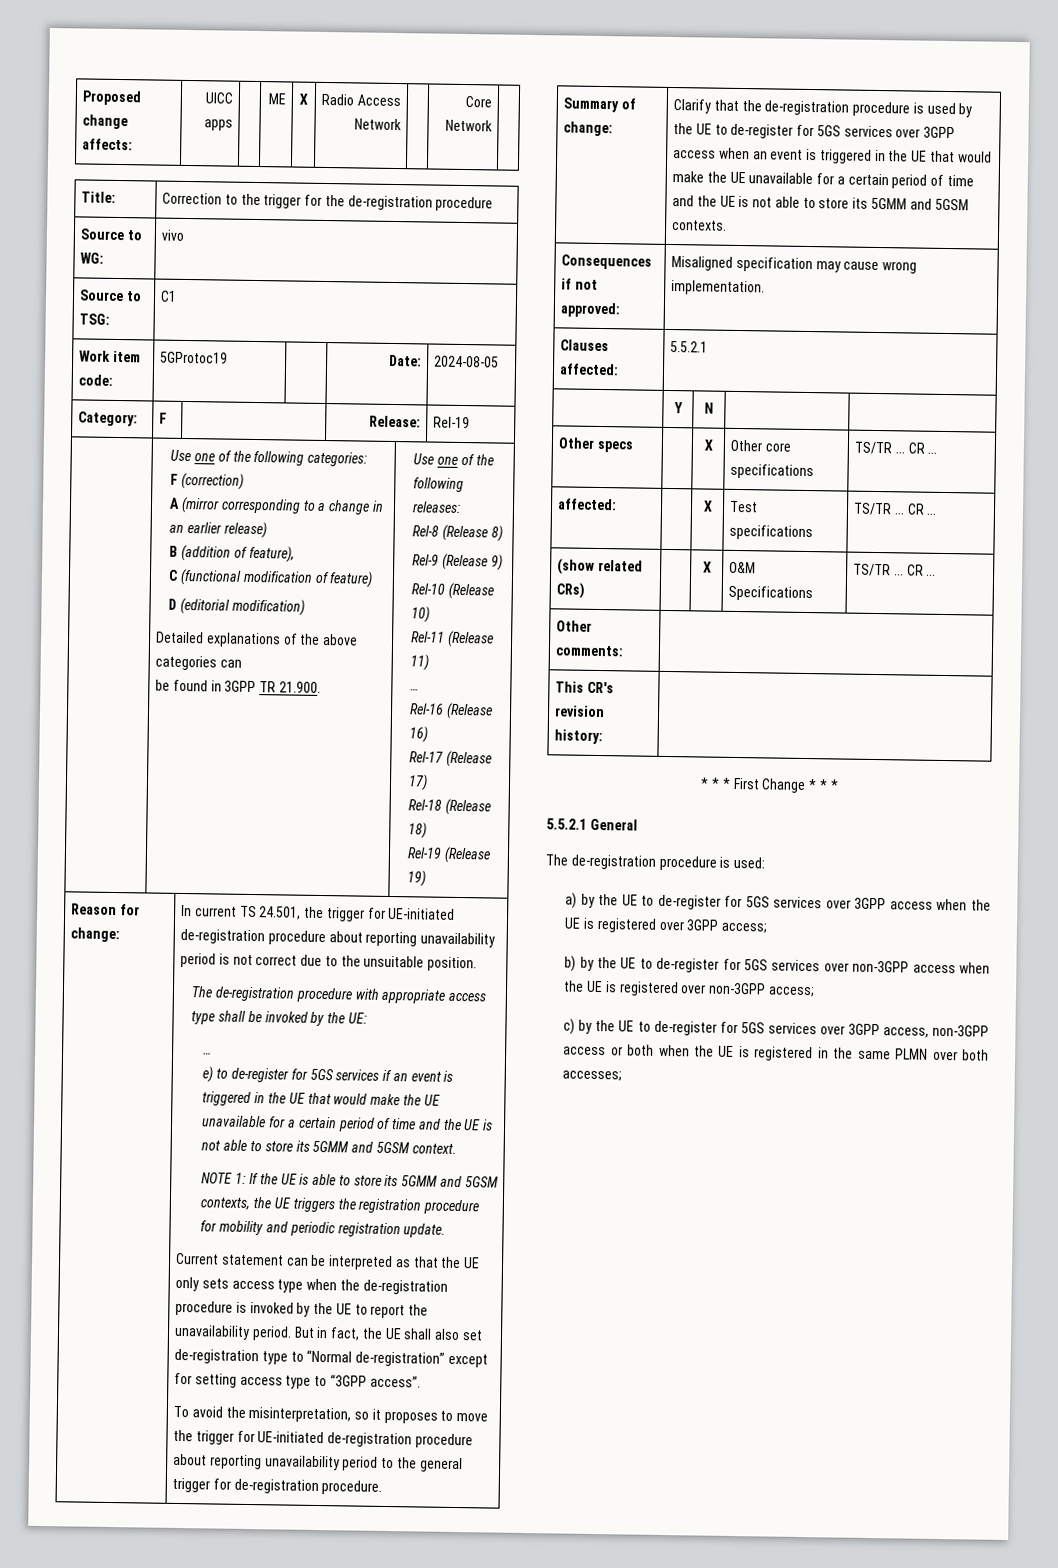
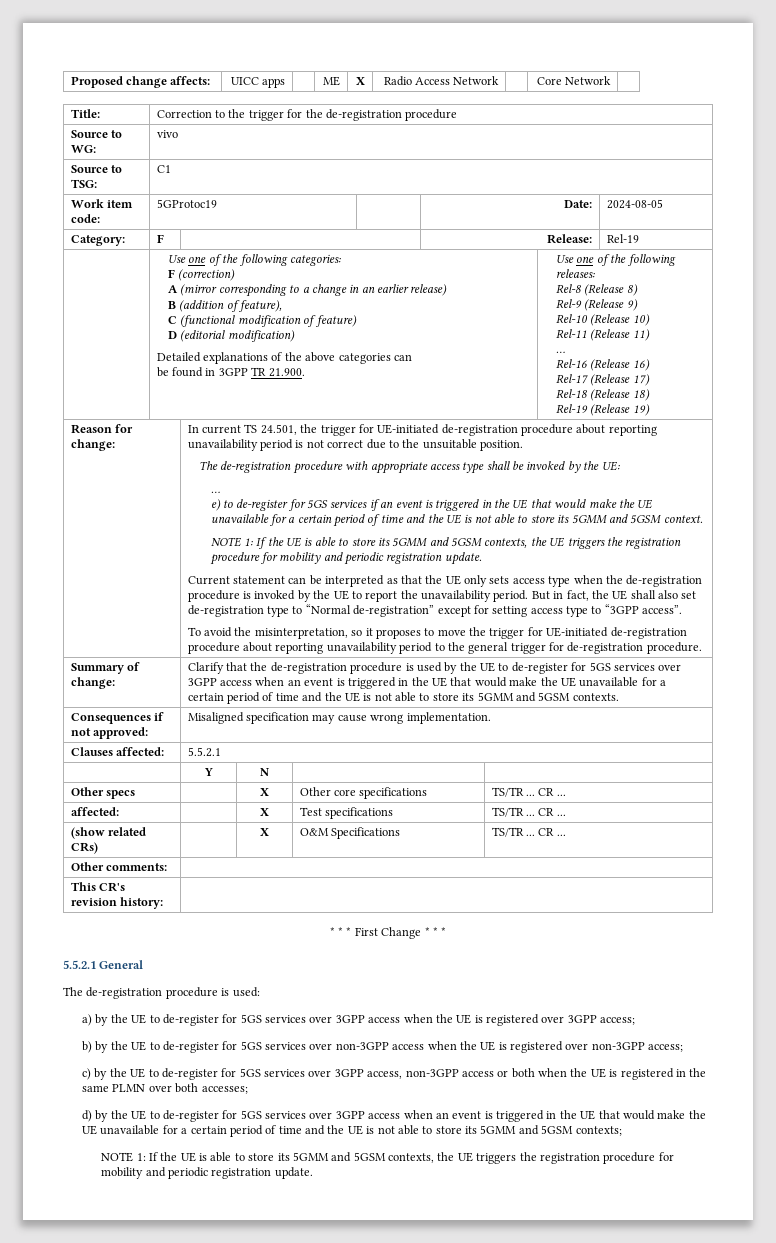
(623, 1076) none -> [82,1110,706,1122] [82,1125,622,1137] [101,1152,674,1164] [101,1167,313,1179] // d) by the UE to de-register for 5GS services over 3GPP access when an event is triggered in the UE that would make the UE unavailable for a certain period of time and the UE is not able to store its 5GMM and 5GSM contexts; // NOTE 1: If the UE is able to store its 5GMM and 5GSM contexts, the UE triggers the registration procedure for mobility and periodic registration update.

